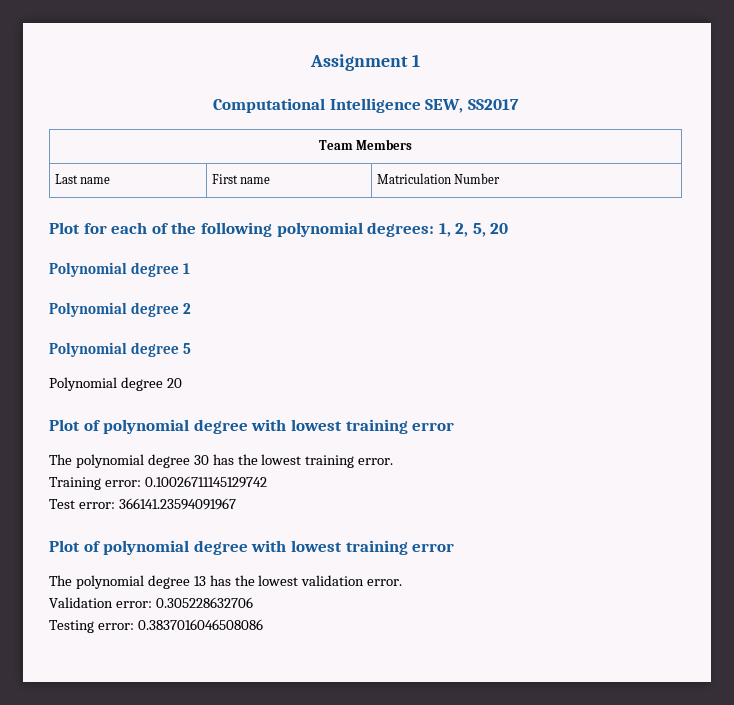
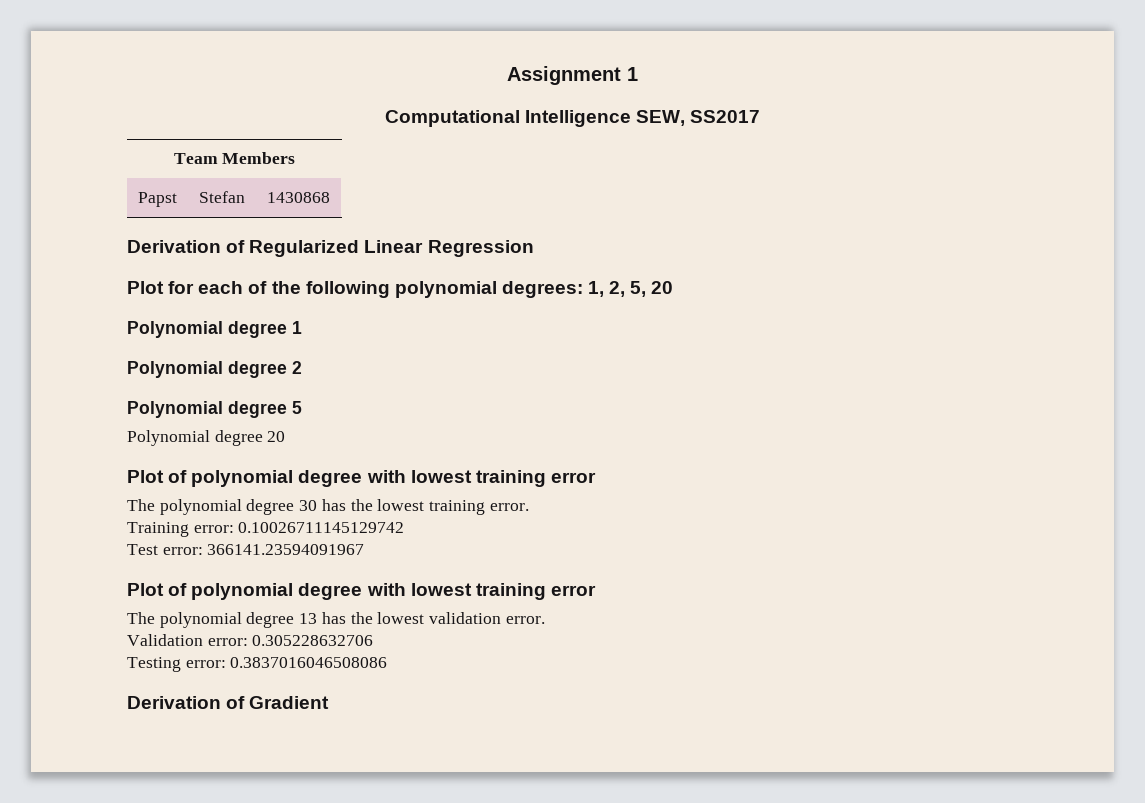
[54,174,111,184] [211,174,271,184] [376,173,501,184] Last name | First name | Matriculation Number -> [137,192,177,207] [198,191,245,203] [266,192,330,203] [127,240,534,257] Papst | Stefan | 1430868 // Derivation of Regularized Linear Regression
(263, 624) none -> [127,696,330,709] // Derivation of Gradient

